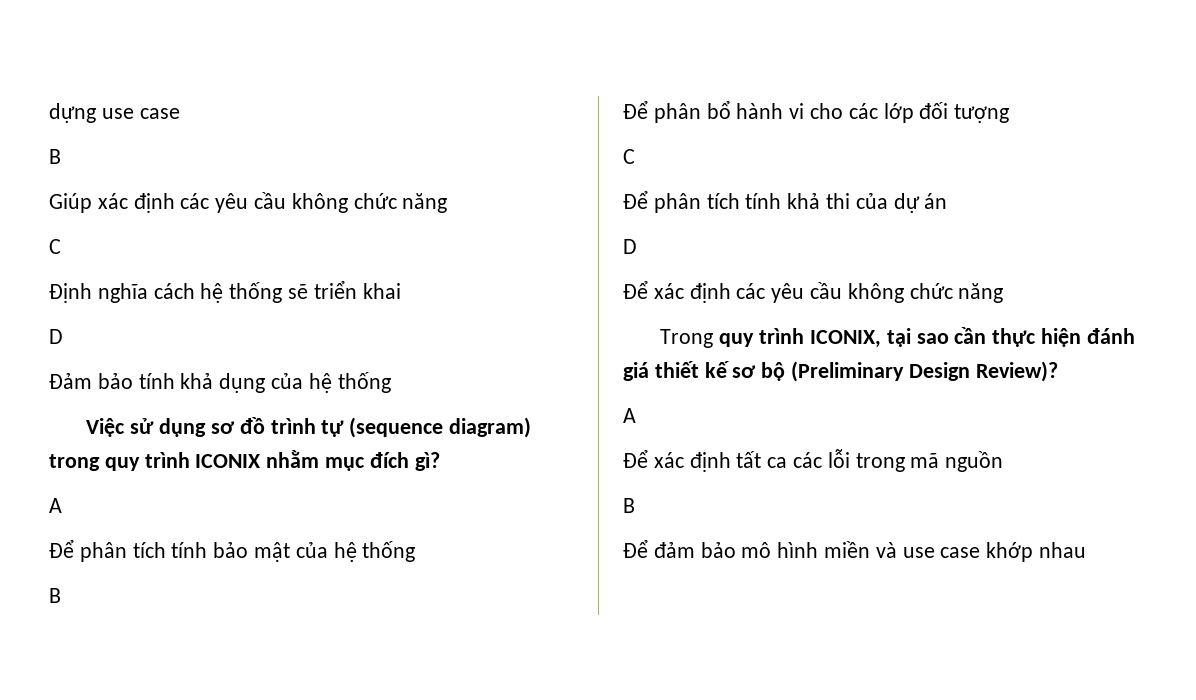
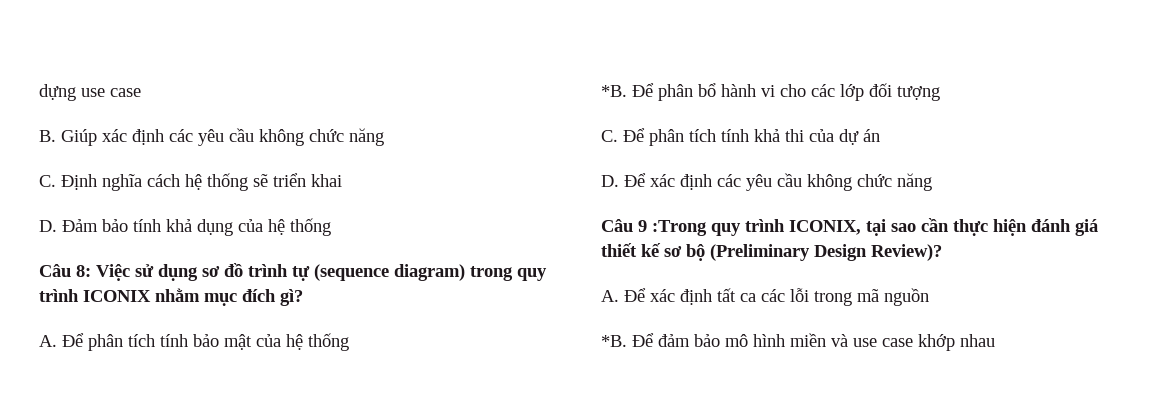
[49,149,61,164] B // -> [39,130,56,142] B.
[49,239,61,254] C // -> [39,175,56,187] C.
[49,329,63,344] D // -> [39,220,57,232] D.
(391, 382) none -> [39,264,91,277] Câu 8:
[49,498,62,513] A // -> [39,335,57,347] A.
[49,588,61,603] B // -> [601,85,627,97] *B.
[623,149,635,164] C // -> [601,130,618,142] C.
[623,239,637,254] D // -> [601,175,619,187] D.
[660,329,714,348] Trong -> [601,219,707,236] Câu 9 :Trong
[623,408,636,423] A // -> [601,290,619,302] A.
[623,498,635,513] B // -> [601,335,627,347] *B.

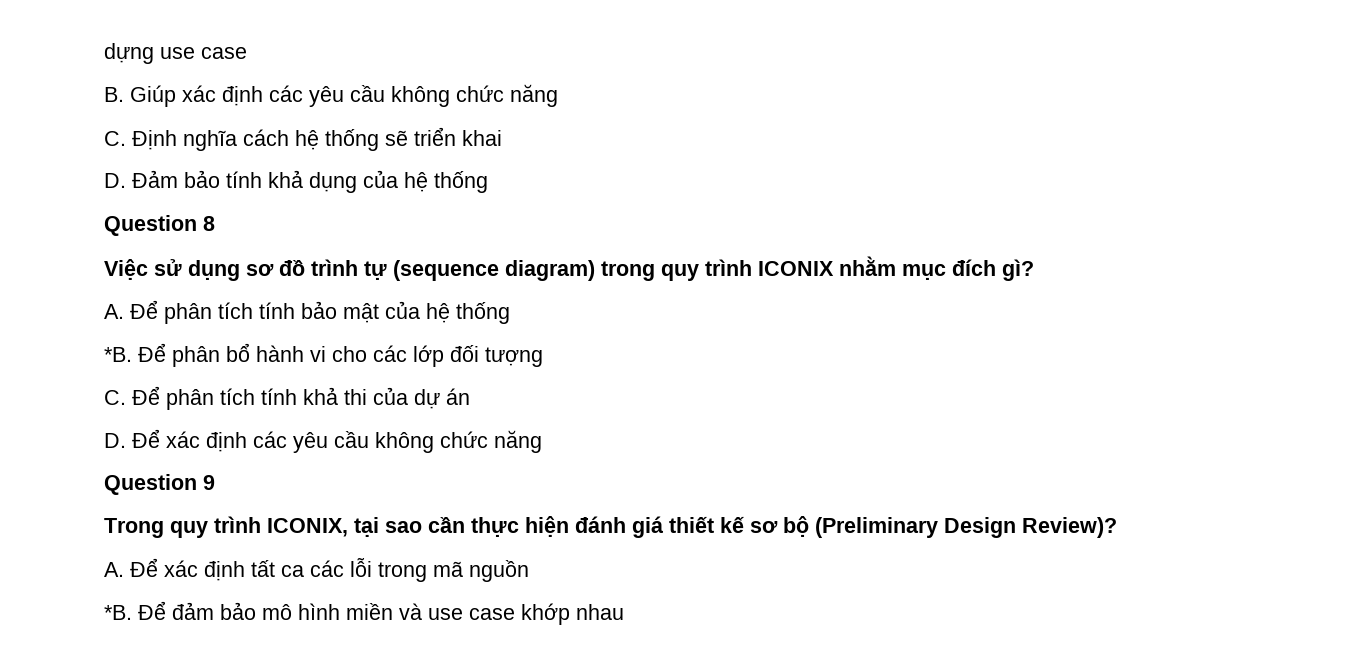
[39,264,91,277] Câu 8: -> [104,215,215,236] Question 8 //
[601,219,633,232] Câu -> [104,474,197,495] Question
[652,220,707,236] :Trong -> [104,518,164,538] // Trong

